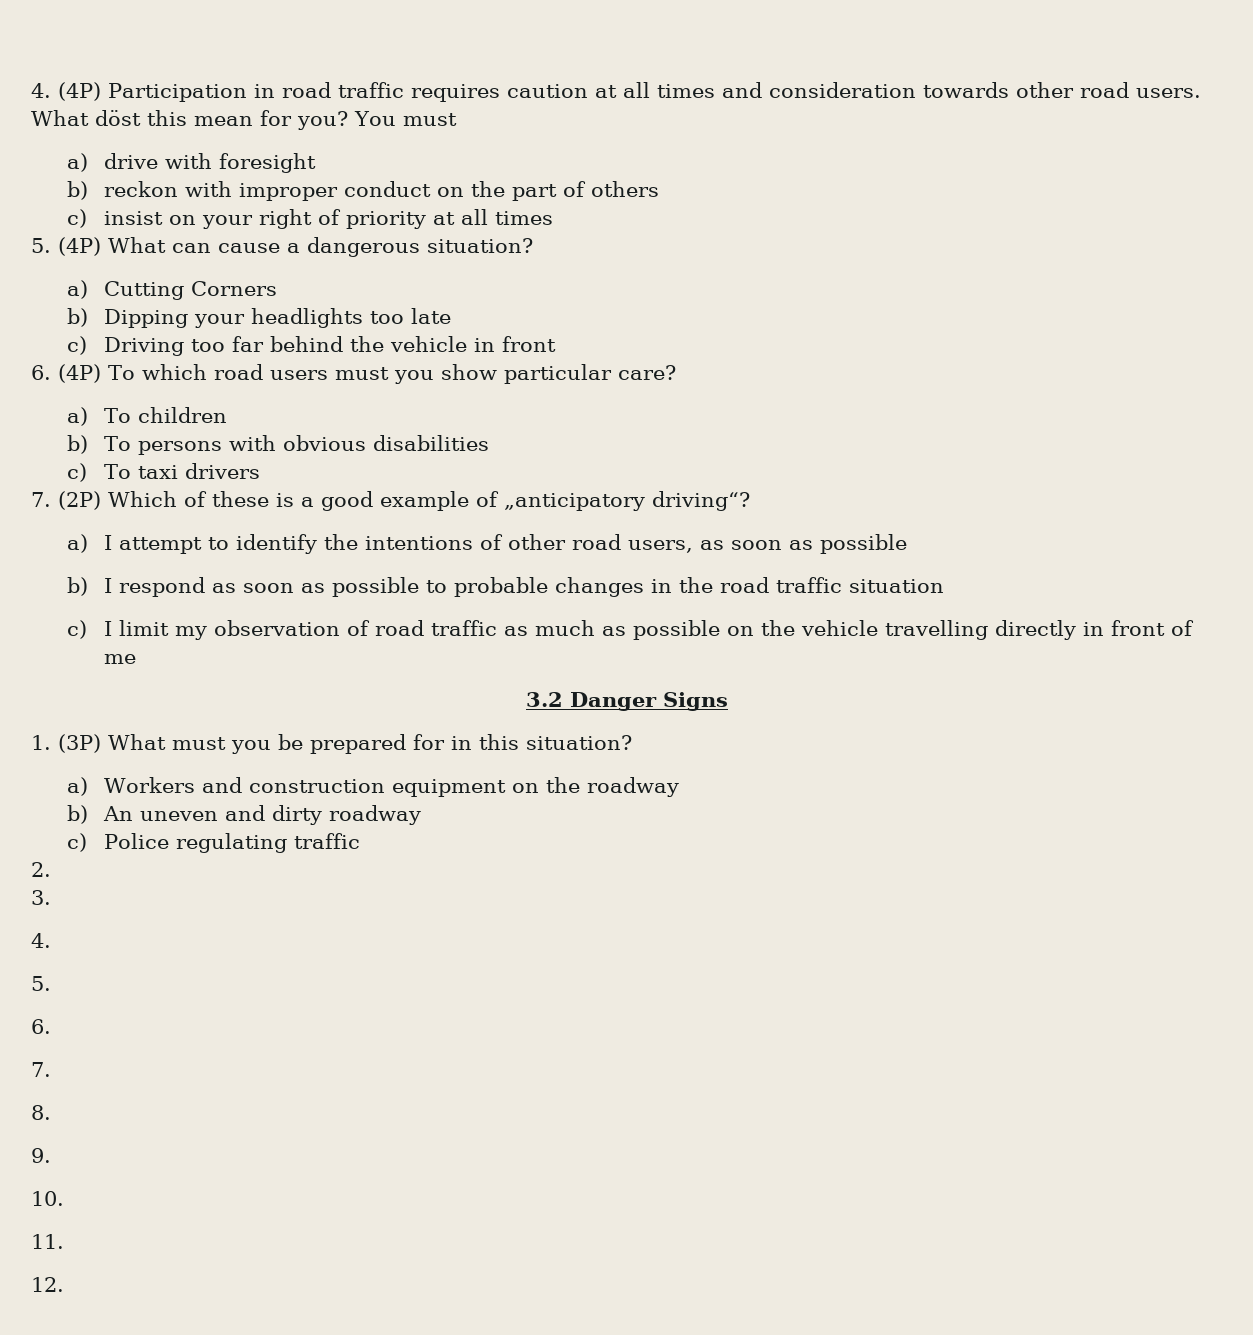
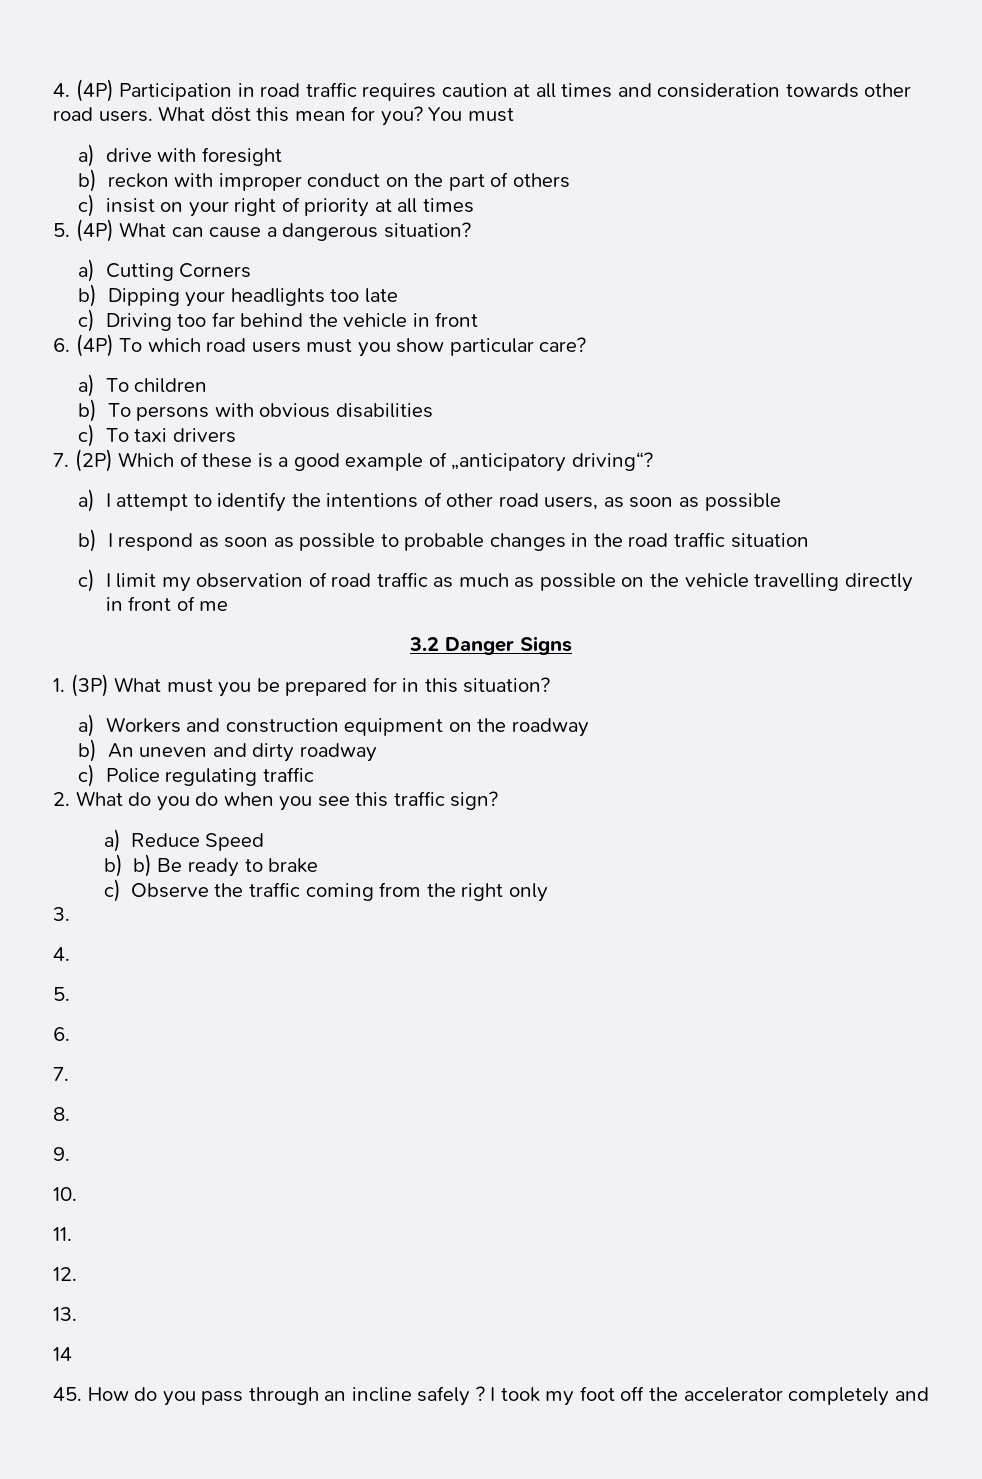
(51, 869) none -> [75,791,499,811] [103,829,265,852] [103,854,319,877] [103,879,548,902] What do you do when you see this traffic sign? // a) Reduce Speed // b) b) Be ready to brake // c) Observe the traffic coming from the right only
(64, 1284) none -> [53,1307,77,1321] [53,1347,72,1361] [53,1386,929,1406] // 13. // 14 // 45. How do you pass through an incline safely ? I took my foot off the accelerator completely and

